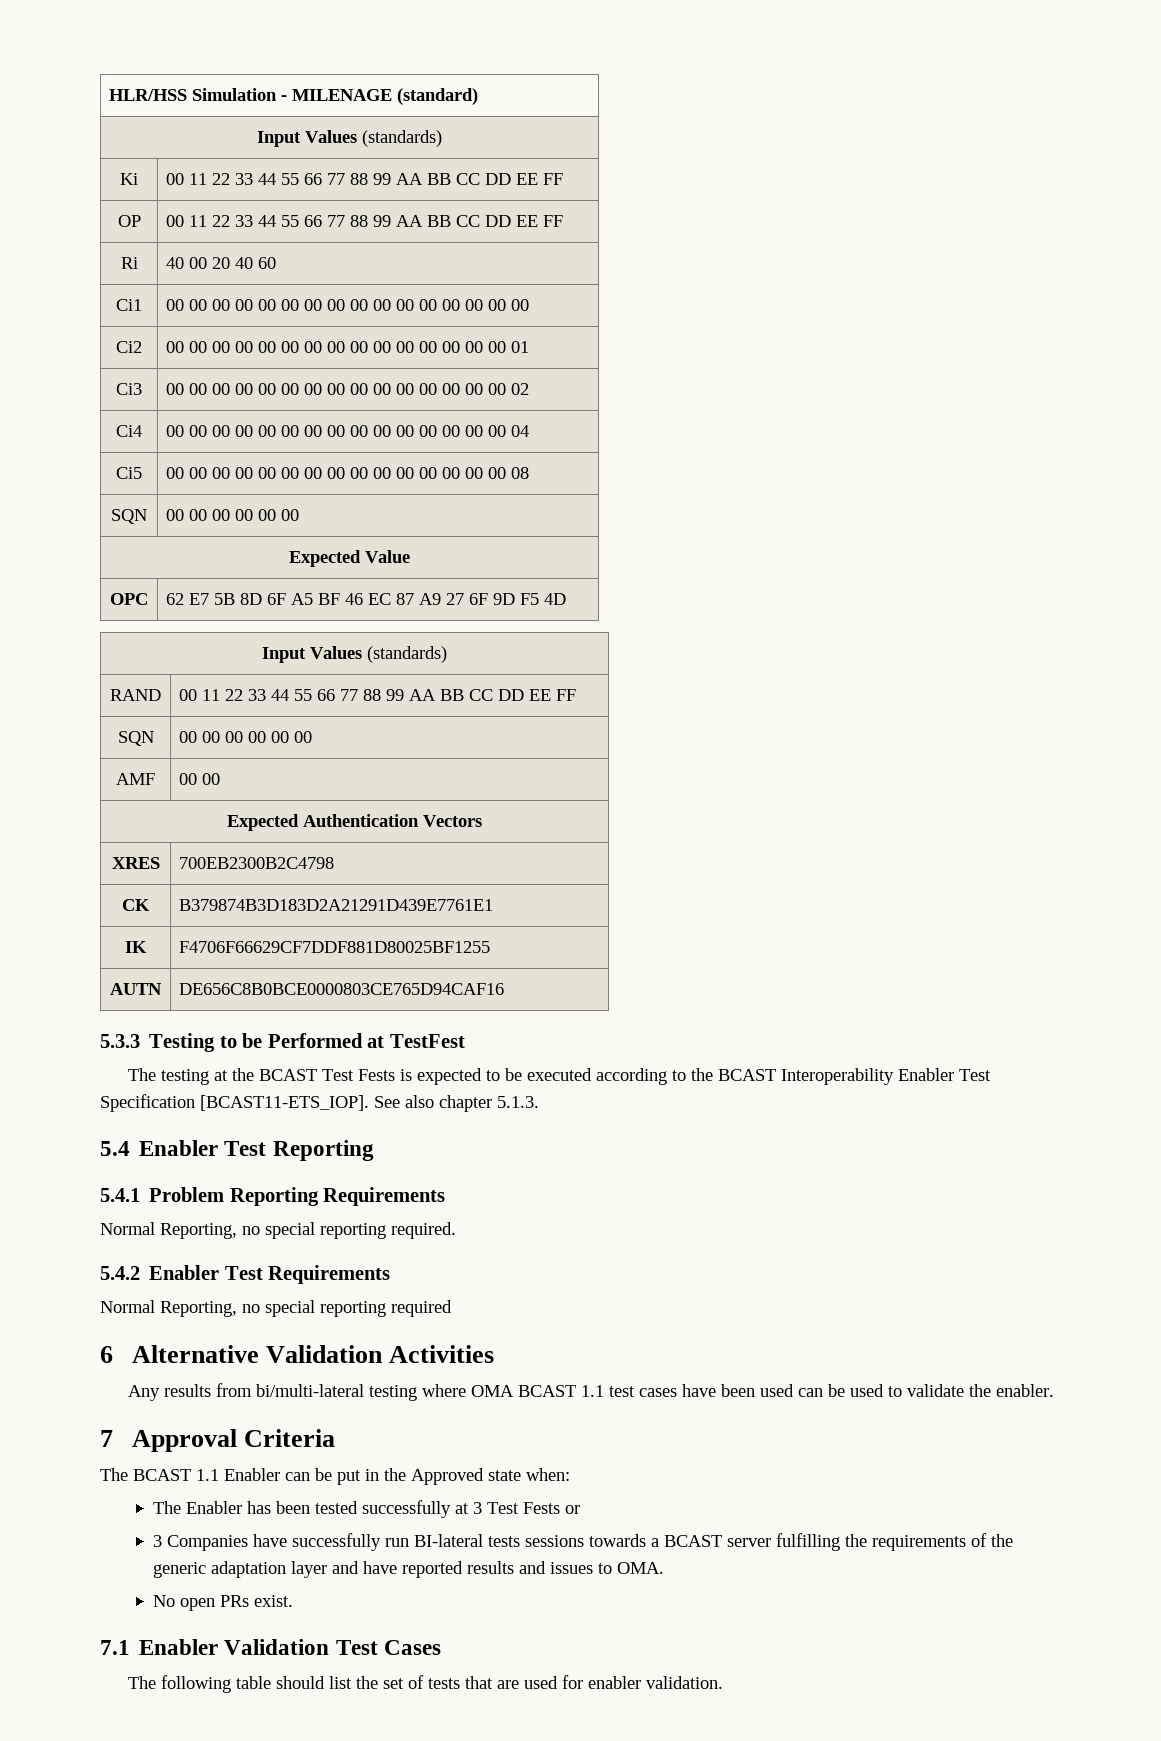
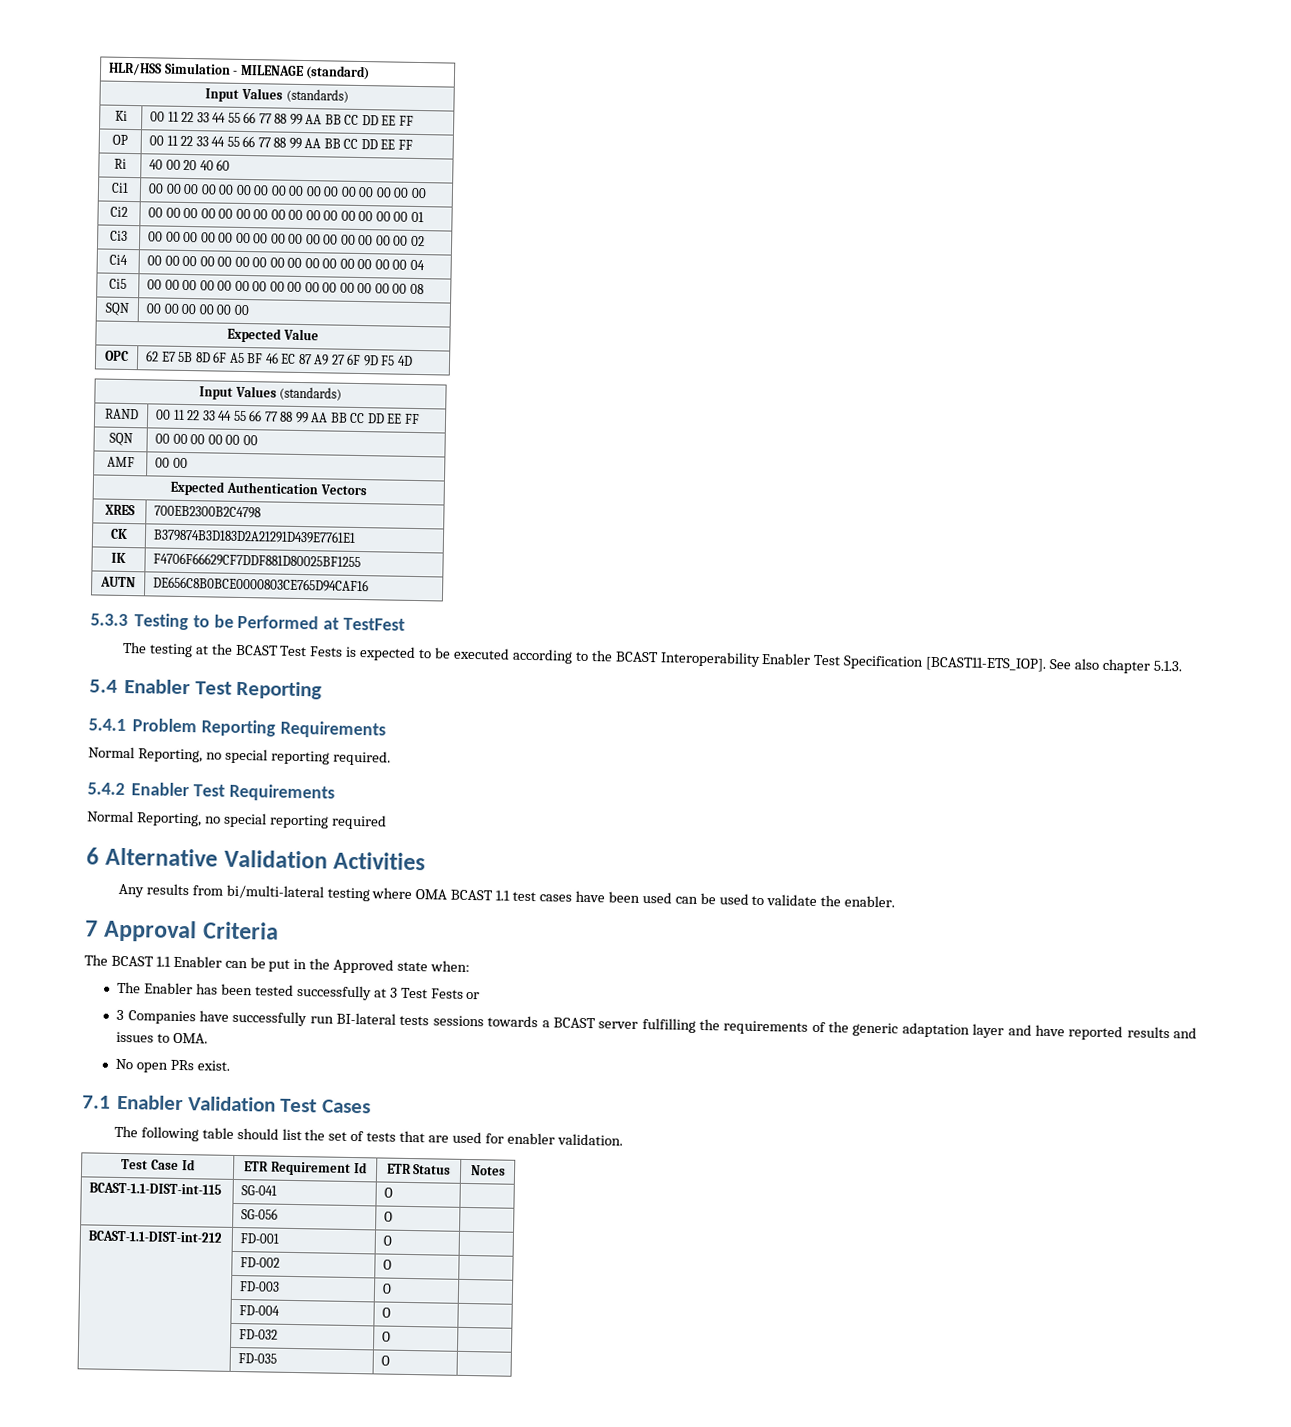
(723, 1682) none -> [121,1159,196,1171] [244,1161,368,1176] [386,1163,452,1175] [469,1165,506,1176] [89,1182,223,1195] [241,1185,278,1196] [384,1187,394,1198] [241,1208,279,1220] [384,1211,394,1222] [88,1230,223,1243] [240,1233,280,1244] [383,1235,393,1246] [240,1257,281,1268] [383,1259,393,1270] [239,1281,281,1292] [382,1283,393,1294] [239,1305,281,1316] [382,1307,392,1318] [239,1329,279,1340] [382,1331,392,1342] [238,1353,278,1364] [381,1355,391,1366] // Test Case Id | ETR Requirement Id | ETR Status | Notes // BCAST-1.1-DIST-int-115 | SG-041 | O | // | SG-056 | O | // BCAST-1.1-DIST-int-212 | FD-001 | O | // | FD-002 | O | // | FD-003 | O | // | FD-004 | O | // | FD-032 | O | // | FD-035 | O |

